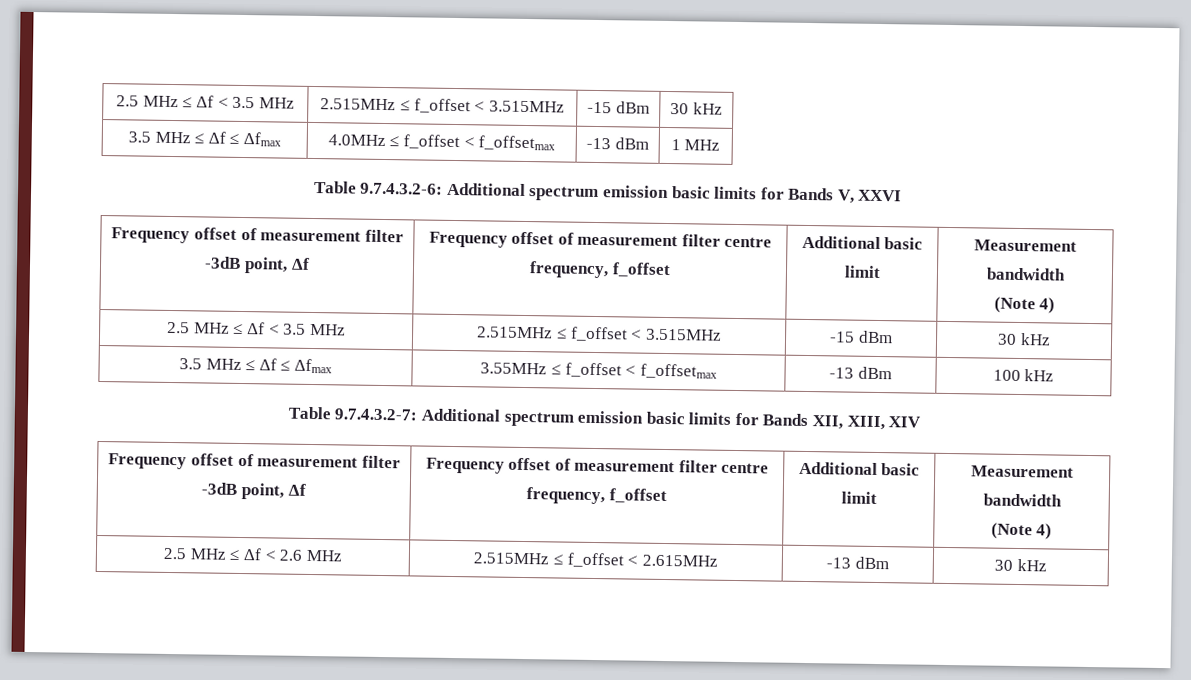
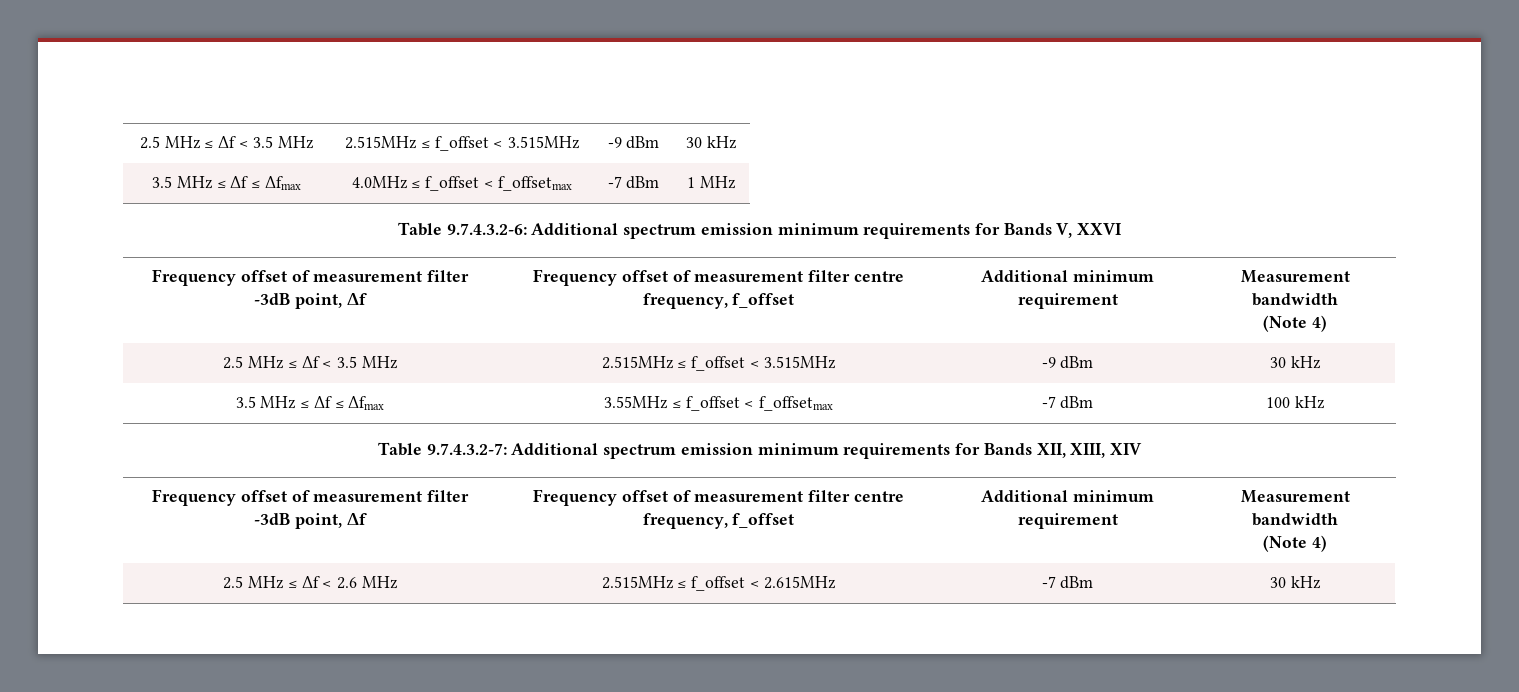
[587,101,613,114] -15 -> [607,137,622,148] -9
[586,137,612,150] -13 -> [607,176,622,188] -7
[671,186,758,200] basic limits -> [777,223,971,239] minimum requirements
[884,237,924,250] [843,265,881,279] basic limit -> [1072,270,1154,282] [1017,293,1118,309] minimum requirement
[829,331,856,343] -15 -> [1041,357,1056,368] -9
[829,367,855,379] -13 -> [1041,396,1056,408] -7
[645,411,732,425] basic limits -> [757,443,951,459] minimum requirements
[881,463,921,476] [840,491,877,504] basic limit -> [1072,490,1154,502] [1017,513,1118,529] minimum requirement
[826,557,852,569] -13 -> [1041,576,1056,588] -7

